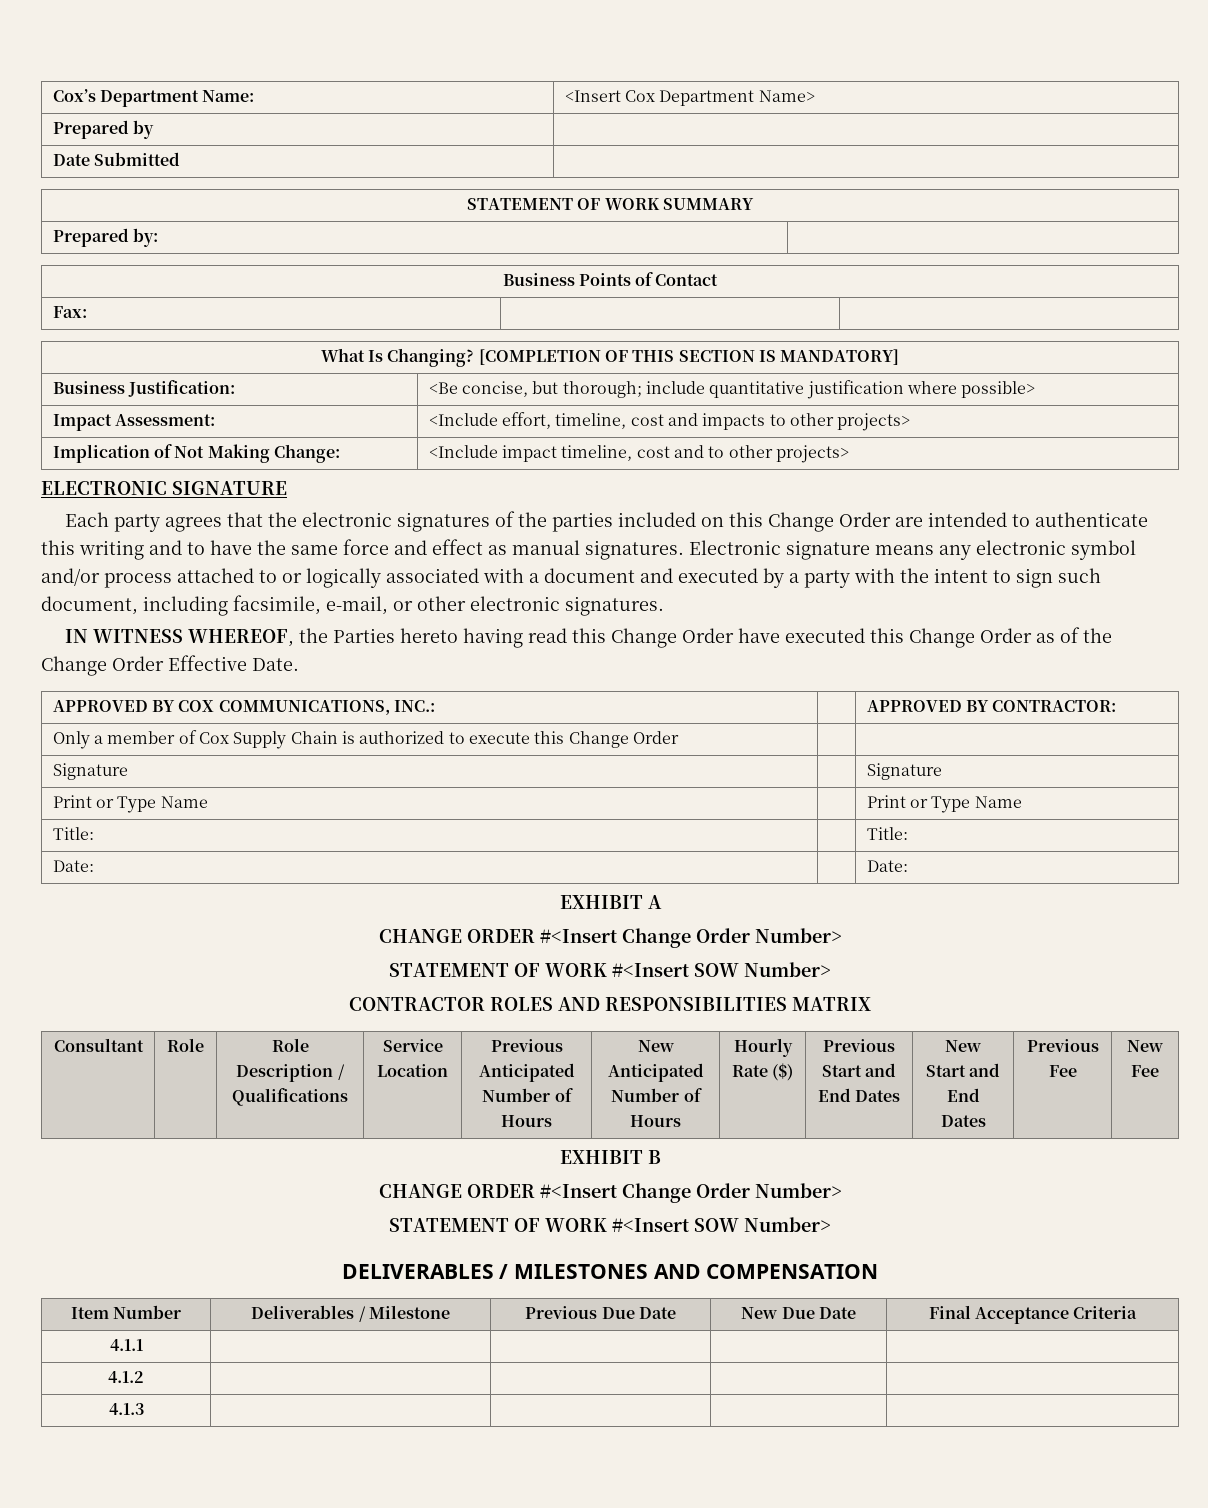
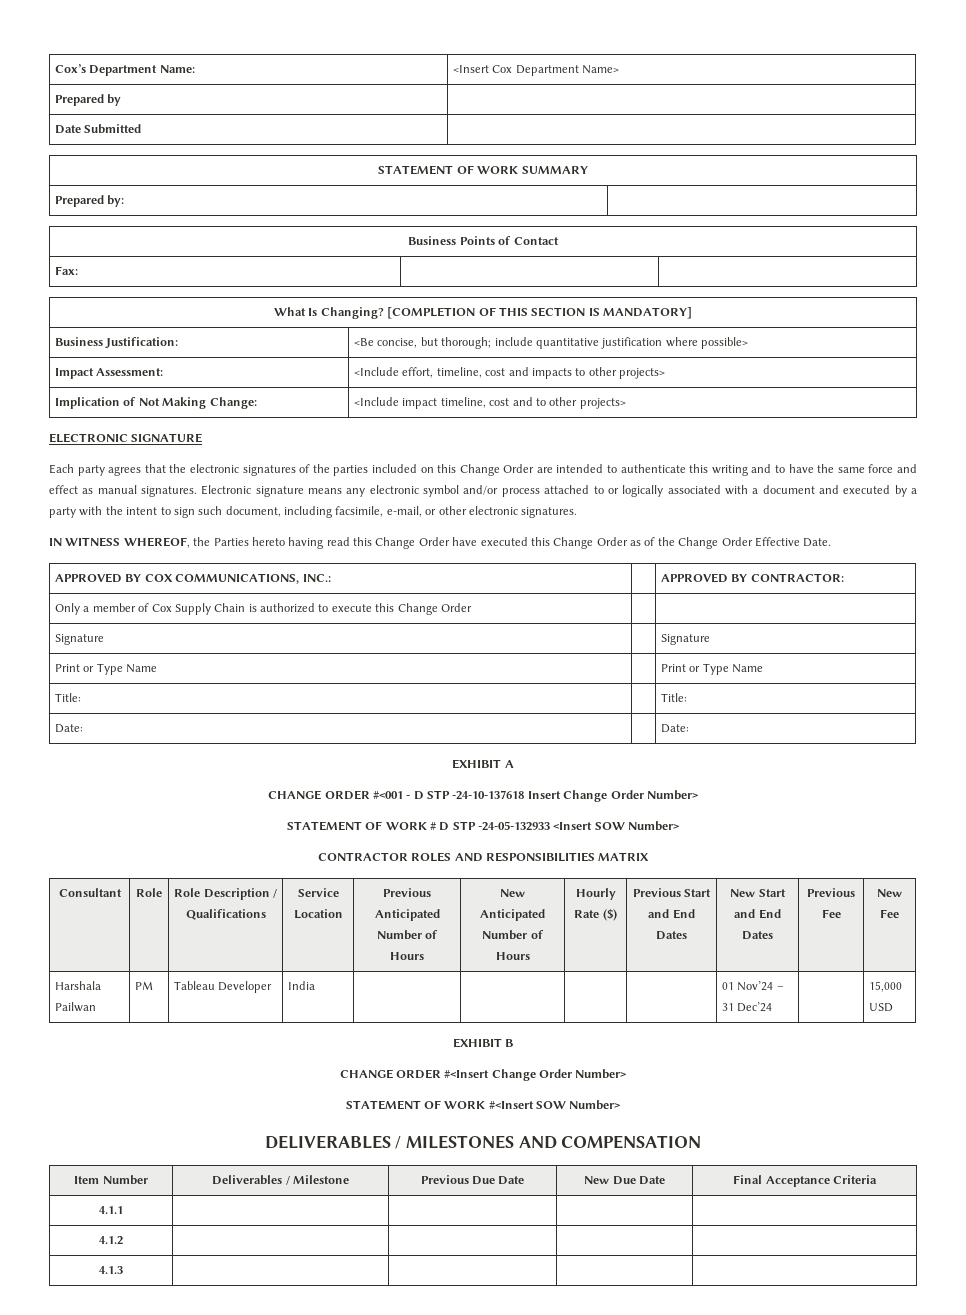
[539,928,842,948] [389,963,689,977] #<Insert Change Order Number> // STATEMENT OF WORK #<Insert -> [372,790,698,802] [286,821,593,831] #<001 - D STP -24-10-137618 Insert Change Order Number> // STATEMENT OF WORK # D STP -24-05-132933 <Insert
(1159, 1071) none -> [55,981,102,990] [55,1002,97,1012] [135,981,154,990] [174,981,273,993] [288,981,316,990] [722,981,784,991] [722,1002,773,1012] [869,981,903,992] [869,1003,894,1012] // Harshala Pailwan | PM | Tableau Developer | India | | | | | 01 Nov’24 – 31 Dec’24 | | 15,000 USD

